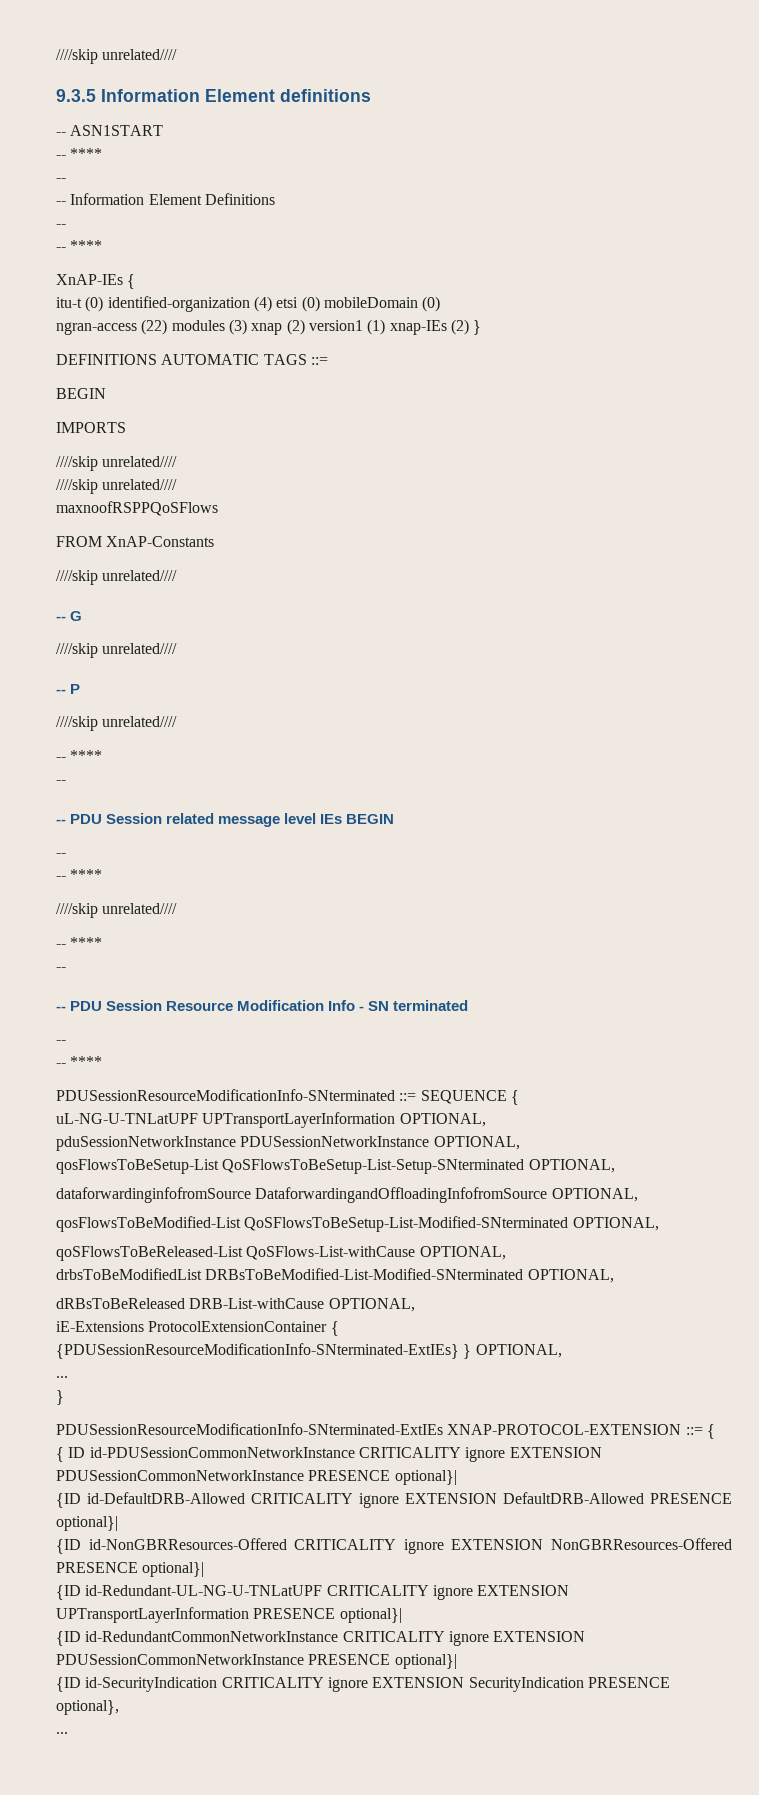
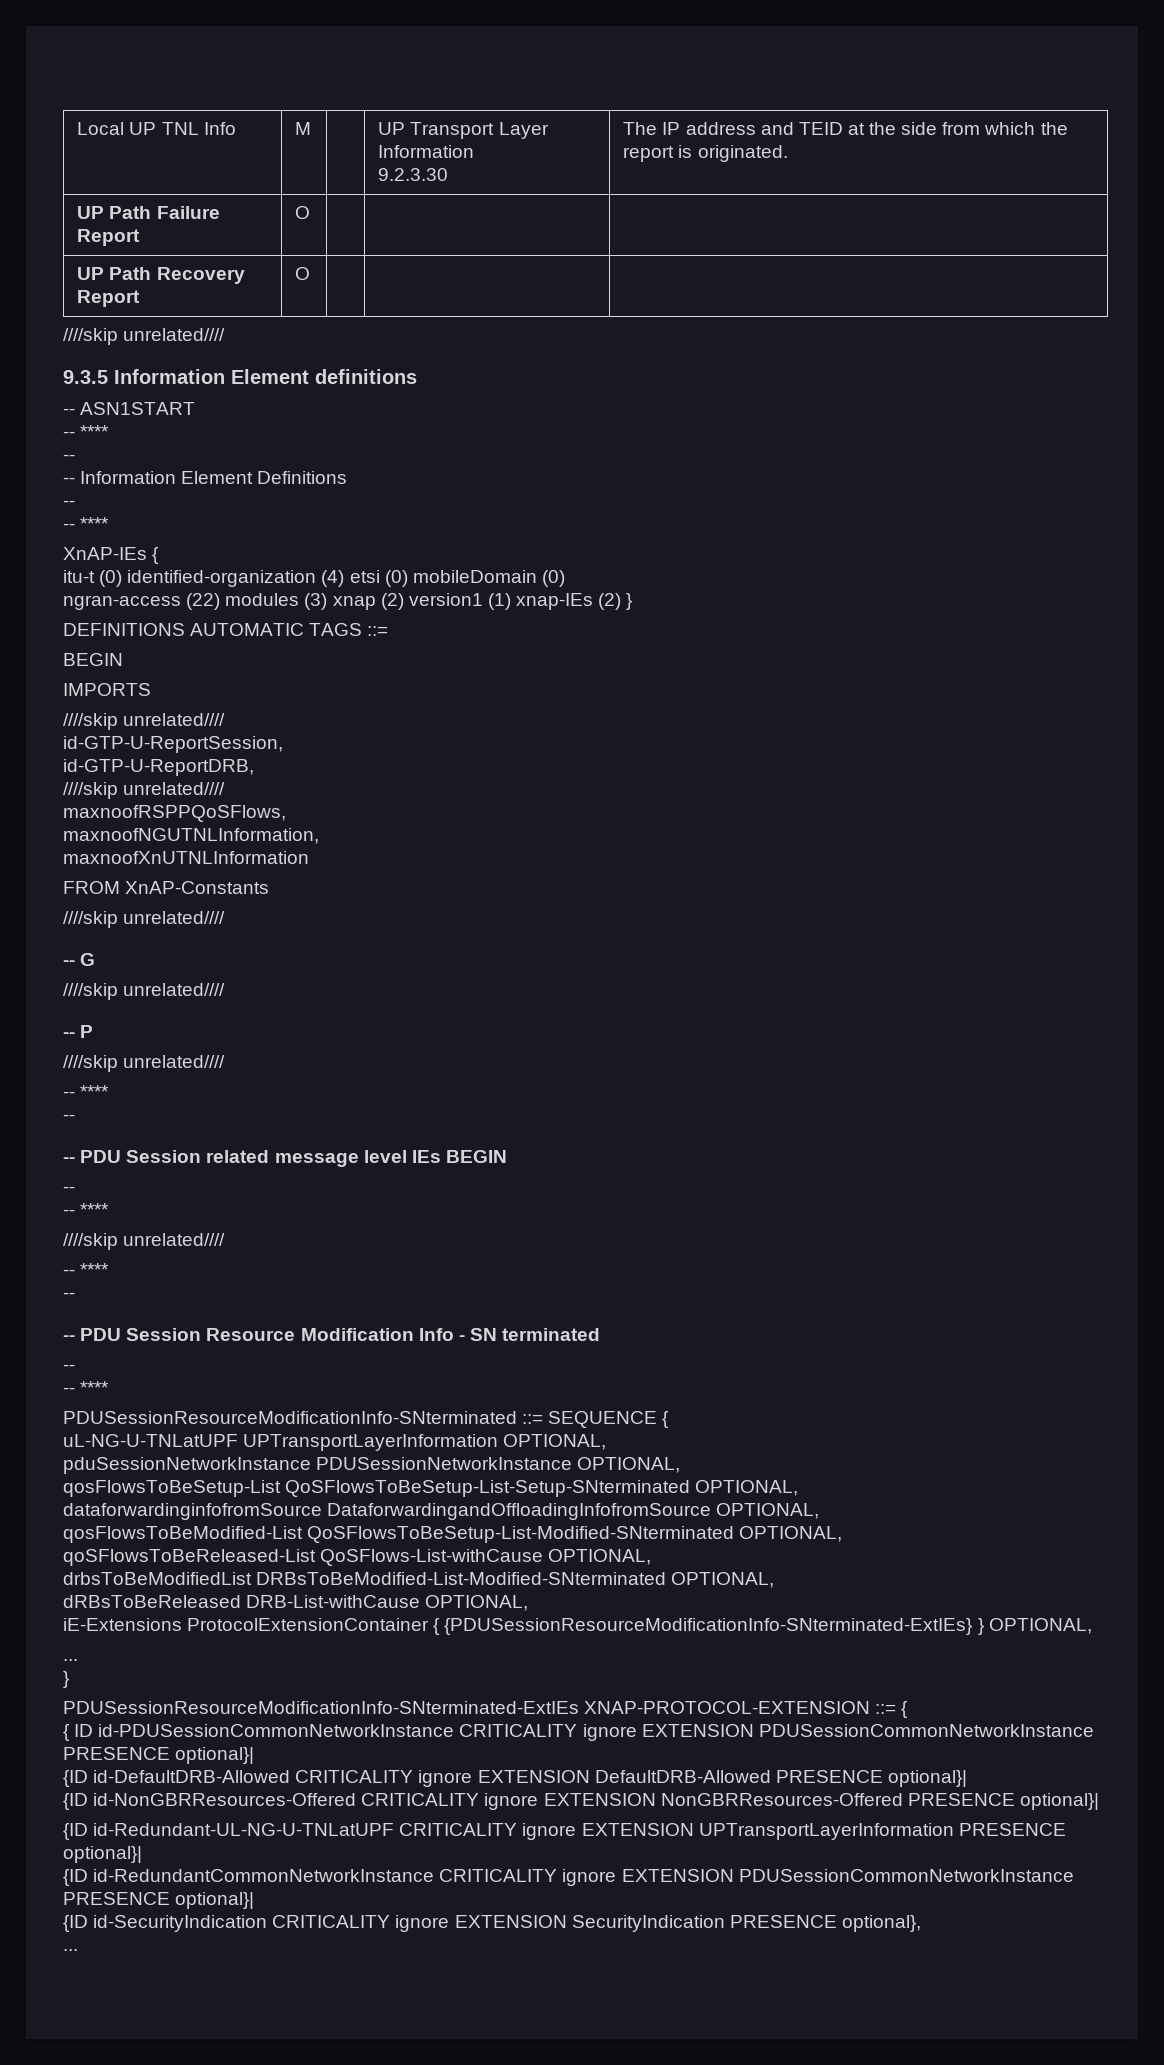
(56, 56) none -> [77,122,236,135] [295,122,312,135] [378,122,549,139] [378,145,475,158] [378,168,449,181] [623,122,1068,135] [623,145,788,162] [77,206,220,219] [77,229,141,246] [295,206,311,219] [77,267,245,284] [77,290,141,307] [295,267,311,280] Local UP TNL Info | M | | UP Transport Layer Information // 9.2.3.30 | The IP address and TEID at the side from which the report is originated. // UP Path Failure Report | O | | | // UP Path Recovery Report | O | | | //
[56,479,178,494] [56,501,218,516] // ////skip unrelated//// // maxnoofRSPPQoSFlows -> [63,736,283,753] [63,759,254,776] [63,782,226,799] [63,805,286,822] [63,828,319,844] [63,851,309,864] // id-GTP-U-ReportSession, // id-GTP-U-ReportDRB, // ////skip unrelated//// // maxnoofRSPPQoSFlows, // maxnoofNGUTNLInformation, // maxnoofXnUTNLInformation

